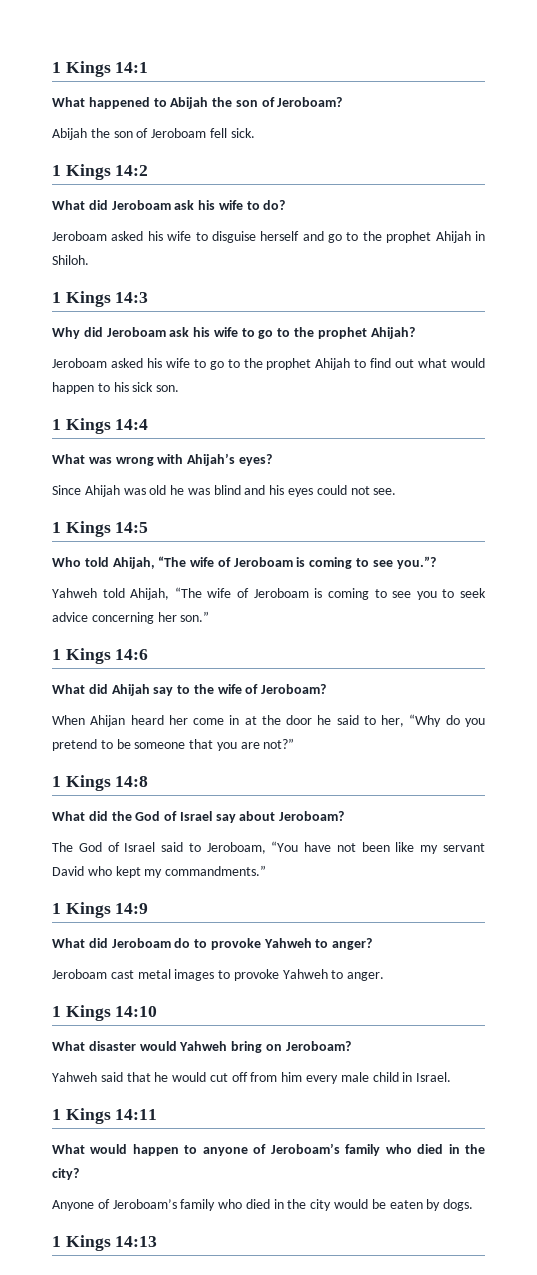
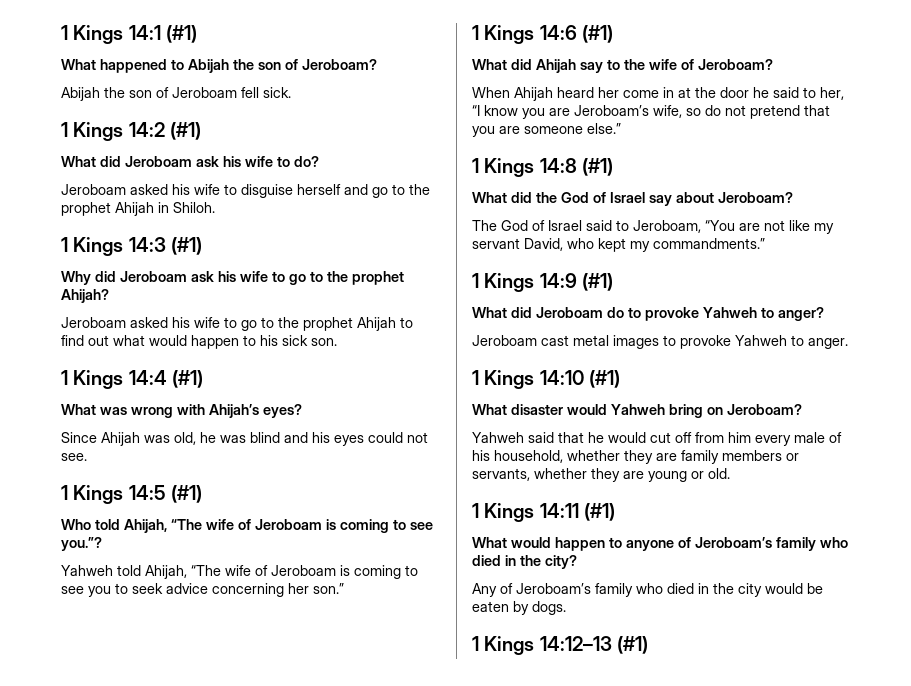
(149, 67) none -> [165,25,197,43] (#1)
(149, 170) none -> [169,122,201,140] (#1)
(149, 297) none -> [170,237,202,255] (#1)
(149, 424) none -> [171,370,203,388] (#1)
[149,485,167,495] old -> [174,432,196,445] old,
(149, 527) none -> [170,485,202,503] (#1)
(149, 654) none -> [581,25,613,43] (#1)
[90,715,126,727] Ahijan -> [514,87,553,101] Ahijah
[409,714,485,727] [52,739,186,751] “Why do you pretend to be someone -> [472,105,800,119] “I know you are Jeroboam’s wife, so do not pretend
[263,738,295,749] not?” -> [524,123,621,134] someone else.”
(149, 781) none -> [581,158,613,176] (#1)
[304,842,390,852] have not been -> [739,220,785,231] are not
[52,866,84,876] David -> [524,238,563,251] David,
(149, 908) none -> [581,273,613,291] (#1)
(158, 1011) none -> [588,370,620,388] (#1)
[372,1072,452,1082] child in Israel. -> [829,432,842,443] [472,450,799,464] [472,468,730,482] of his household, whether they are family members or servants, whether they are young or old.
(158, 1114) none -> [583,503,615,521] (#1)
[52,1200,94,1211] Anyone -> [472,583,497,597] Any
[115,1236,158,1247] 14:13 -> [539,636,648,654] 14:12–13 (#1)

